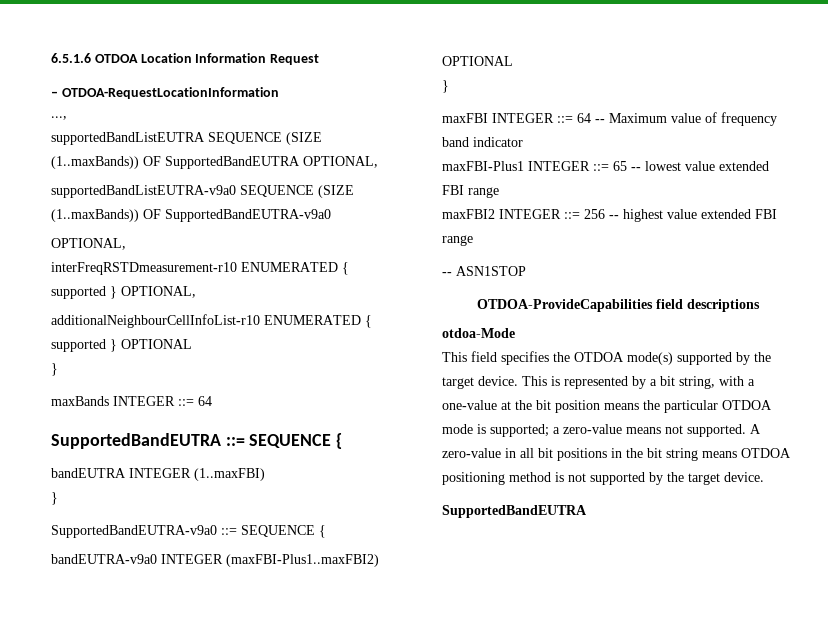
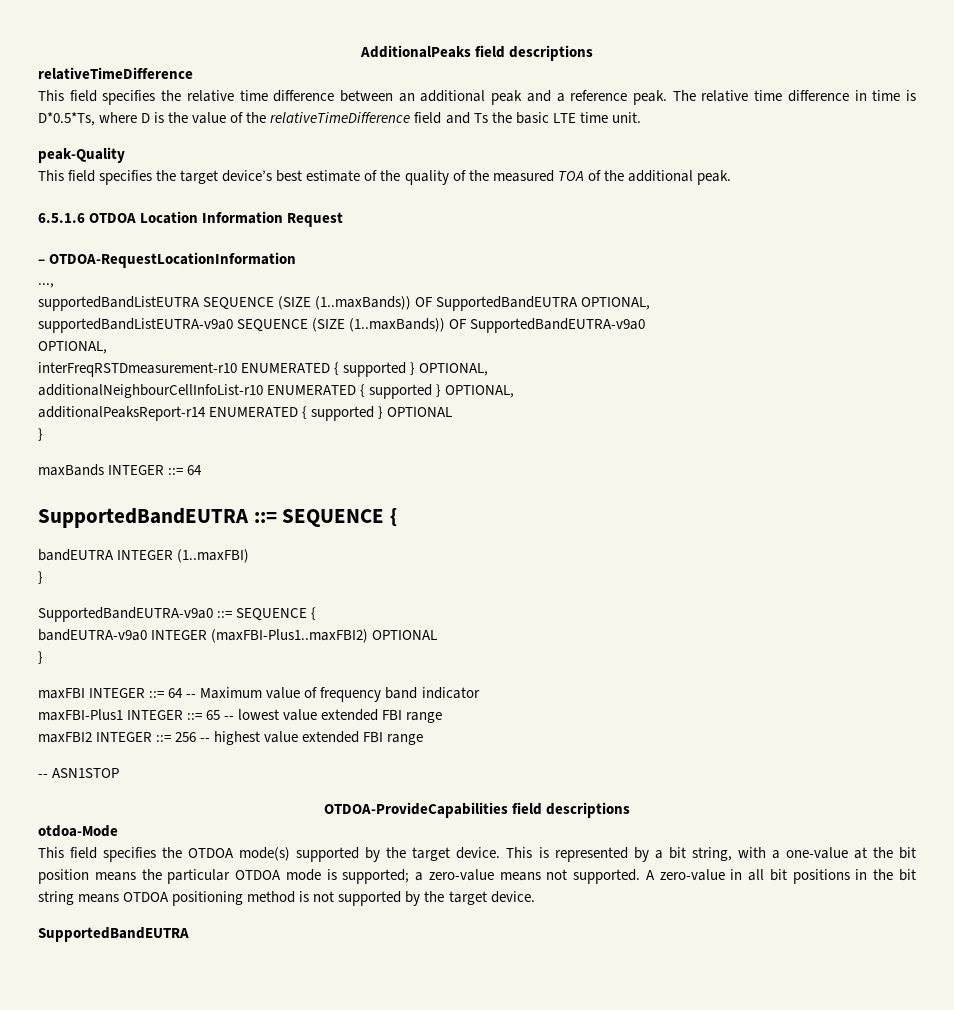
(51, 58) none -> [359,45,594,61] [38,67,193,80] [38,90,916,105] [38,112,641,126] [38,147,125,163] [38,170,731,185] AdditionalPeaks field descriptions // relativeTimeDifference // This field specifies the relative time difference between an additional peak and a reference peak. The relative time difference in time is D*0.5*Ts, where D is the value of the relativeTimeDifference field and Ts the basic LTE time unit. // peak-Quality // This field specifies the target device’s best estimate of the quality of the measured TOA of the additional peak. //
(117, 345) none -> [445,385,515,398] [38,406,384,421] OPTIONAL, // additionalPeaksReport-r14 ENUMERATED { supported }

